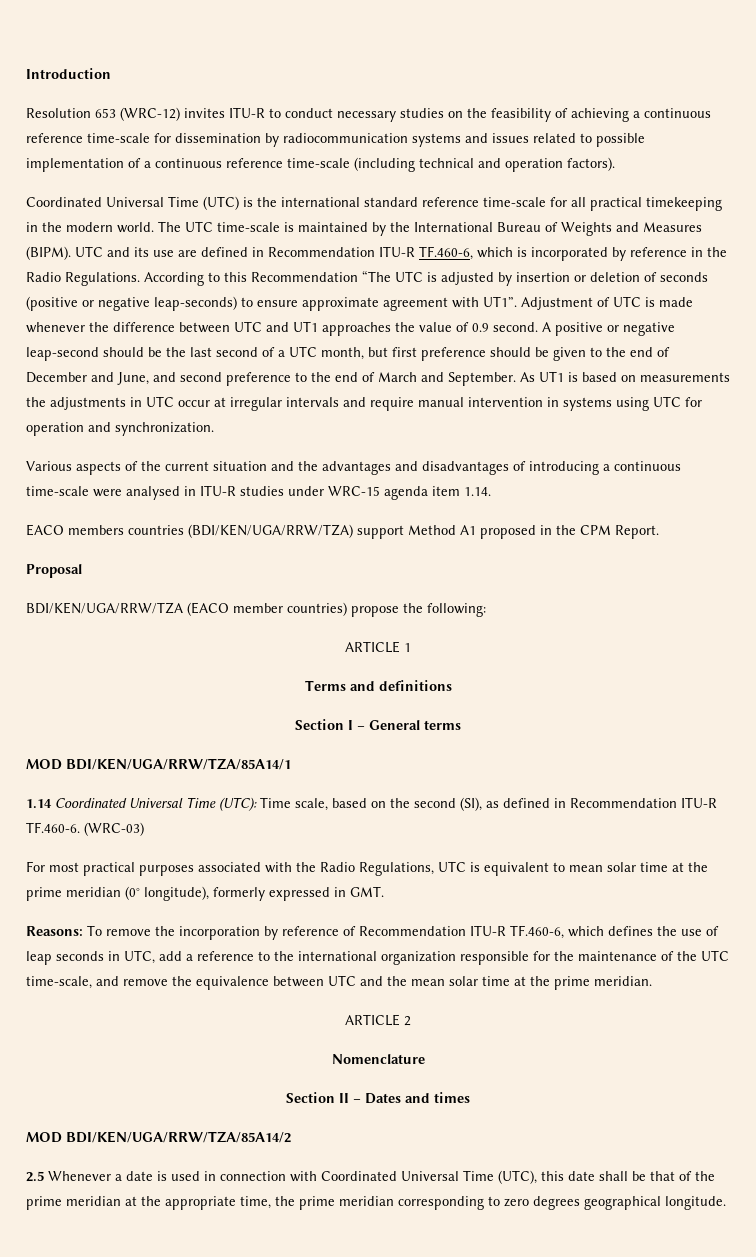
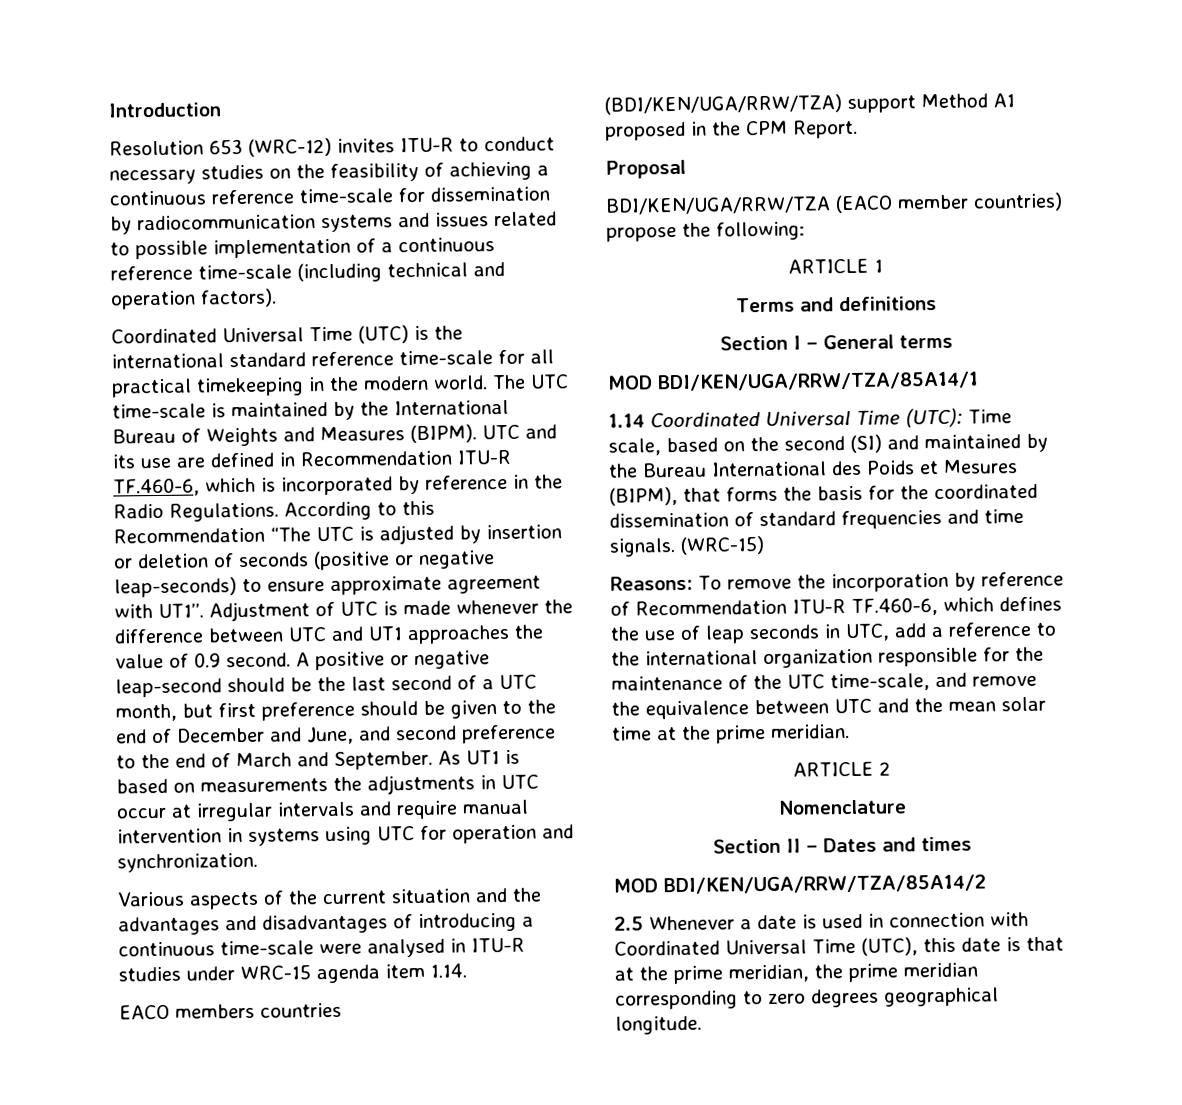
[460,797,717,811] [26,822,144,836] [26,861,708,876] [26,886,384,901] (SI), as defined in Recommendation ITU-R TF.460-6. (WRC-03) // For most practical purposes associated with the Radio Regulations, UTC is equivalent to mean solar time at the prime meridian (0° longitude), formerly expressed in GMT. -> [850,433,1048,453] [608,459,1018,478] [609,483,1038,506] [609,509,1024,530] [609,536,765,557] (SI) and maintained by the Bureau International des Poids et Mesures (BIPM), that forms the basis for the coordinated dissemination of standard frequencies and time signals. (WRC-15)
[599,1171,715,1181] [26,1196,271,1210] shall be that of the prime meridian at the appropriate time, -> [1006,936,1064,952] [614,964,809,985] is that at the prime meridian,

